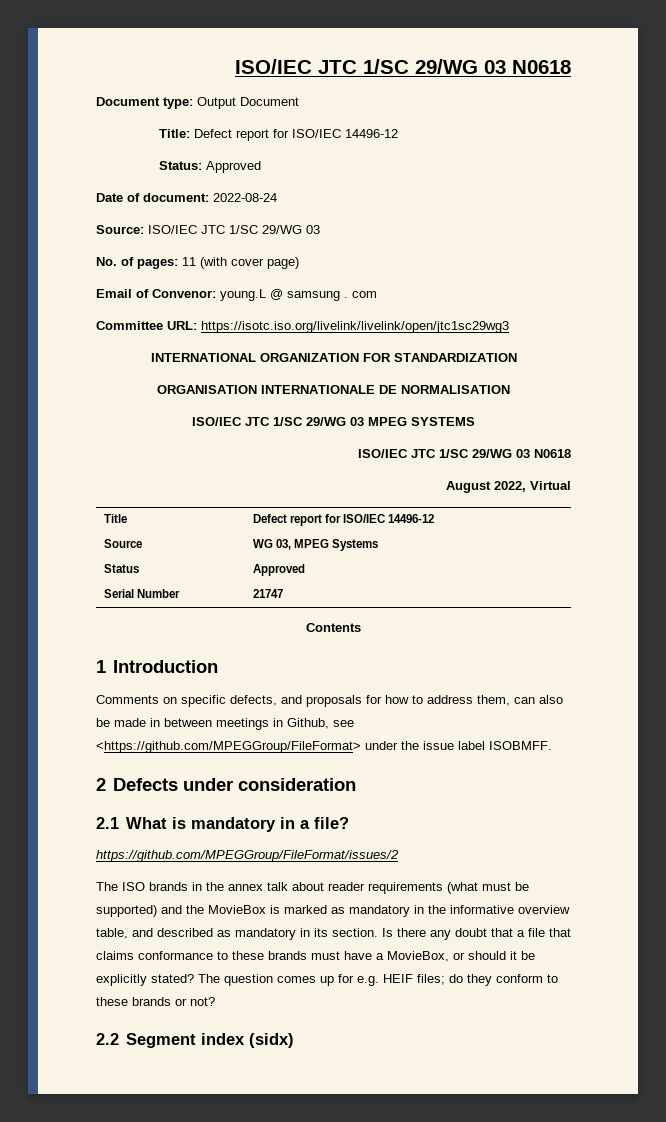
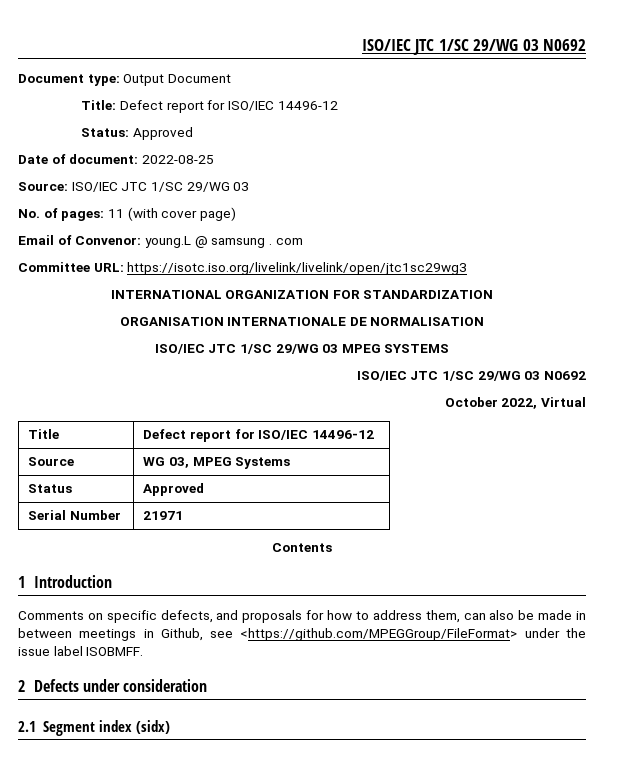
[235,59,571,74] ISO/IEC JTC 1/SC 29/WG 03 N0618 -> [361,39,586,55] ISO/IEC JTC 1/SC 29/WG 03 N0692
[213,193,277,202] 2022-08-24 -> [141,155,214,164] 2022-08-25
[534,449,571,458] [446,481,491,493] N0618 // August -> [543,371,586,380] [444,397,498,407] N0692 // October
[252,589,283,598] 21747 -> [143,511,184,520] 21971
[125,817,349,832] [96,850,399,862] [96,882,529,894] [96,905,570,917] [96,928,571,940] [96,951,535,962] [96,974,558,986] [96,997,215,1006] [96,1033,119,1045] What is mandatory in a file? // https://github.com/MPEGGroup/FileFormat/issues/2 // The ISO brands in the annex talk about reader requirements (what must be supported) and the MovieBox is marked as mandatory in the informative overview table, and described as mandatory in its section. Is there any doubt that a file that claims conformance to these brands must have a MovieBox, or should it be explicitly stated? The question comes up for e.g. HEIF files; do they conform to these brands or not? // 2.2 -> (36, 726) none

